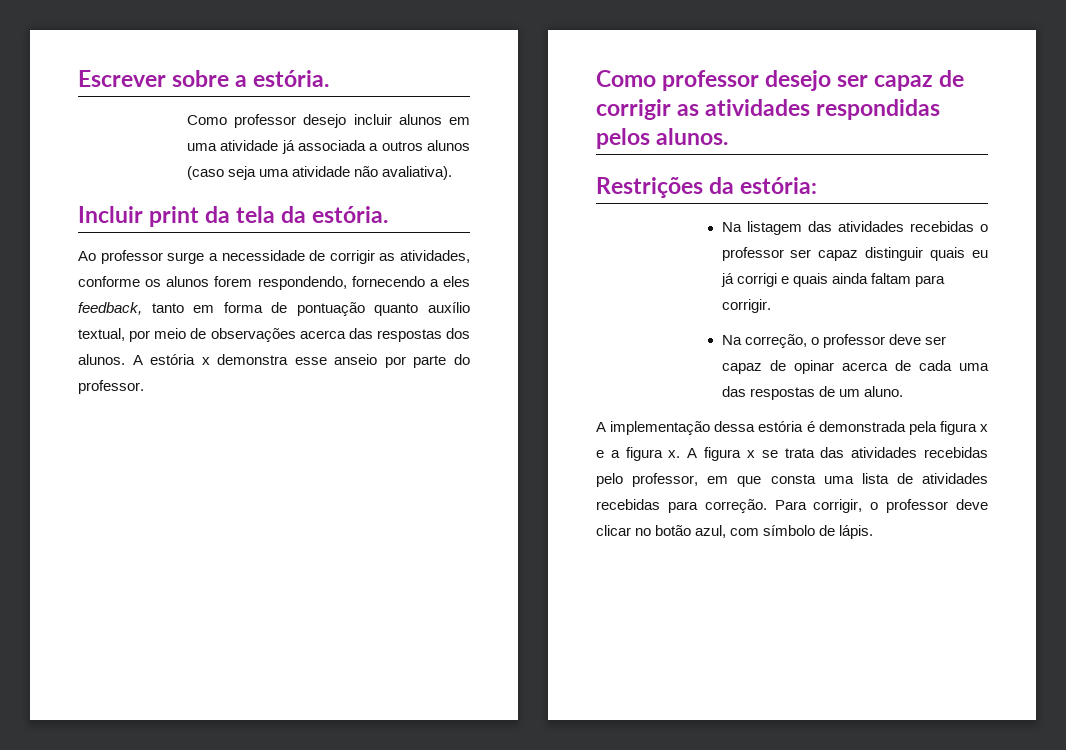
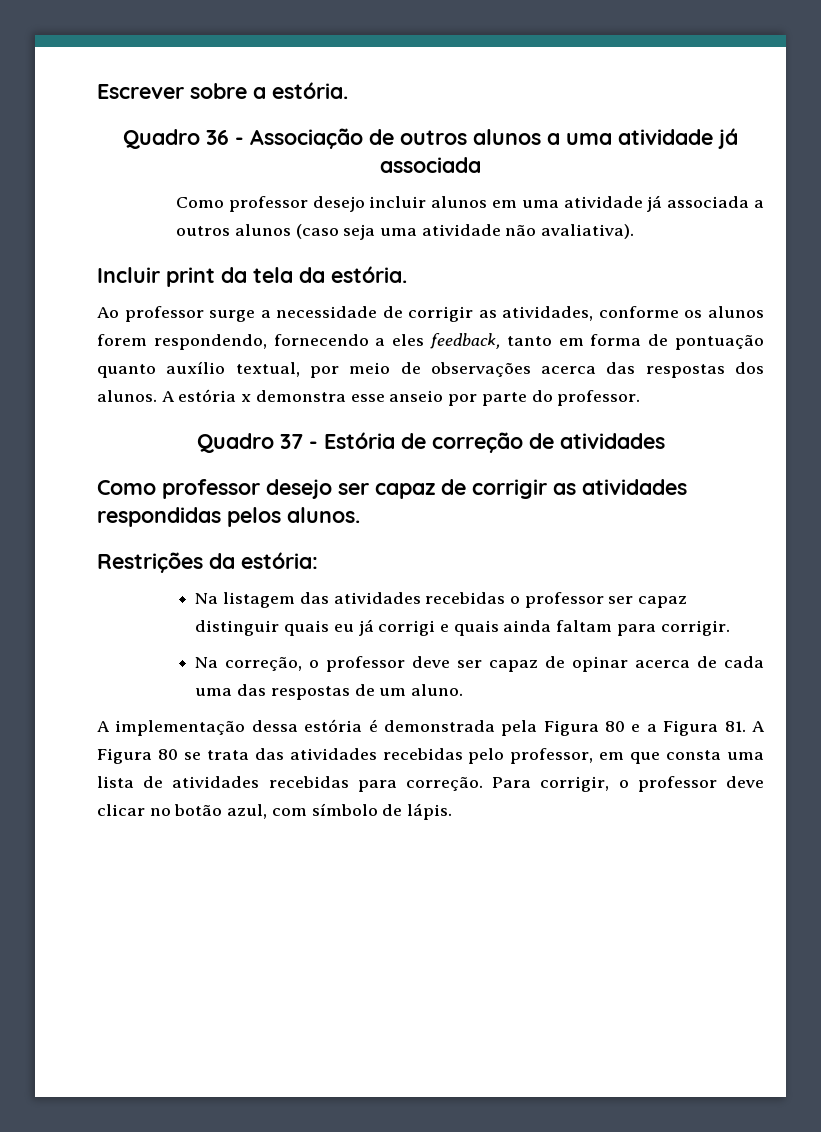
(330, 78) none -> [123,128,738,149] [380,157,481,173] // Quadro 36 - Associação de outros alunos a uma atividade já associada
(144, 387) none -> [196,432,665,453] // Quadro 37 - Estória de correção de atividades
[939,421,988,435] [596,447,755,461] figura x e a figura x. A figura x -> [543,720,766,736] [97,748,178,764] Figura 80 e a Figura 81. A Figura 80

